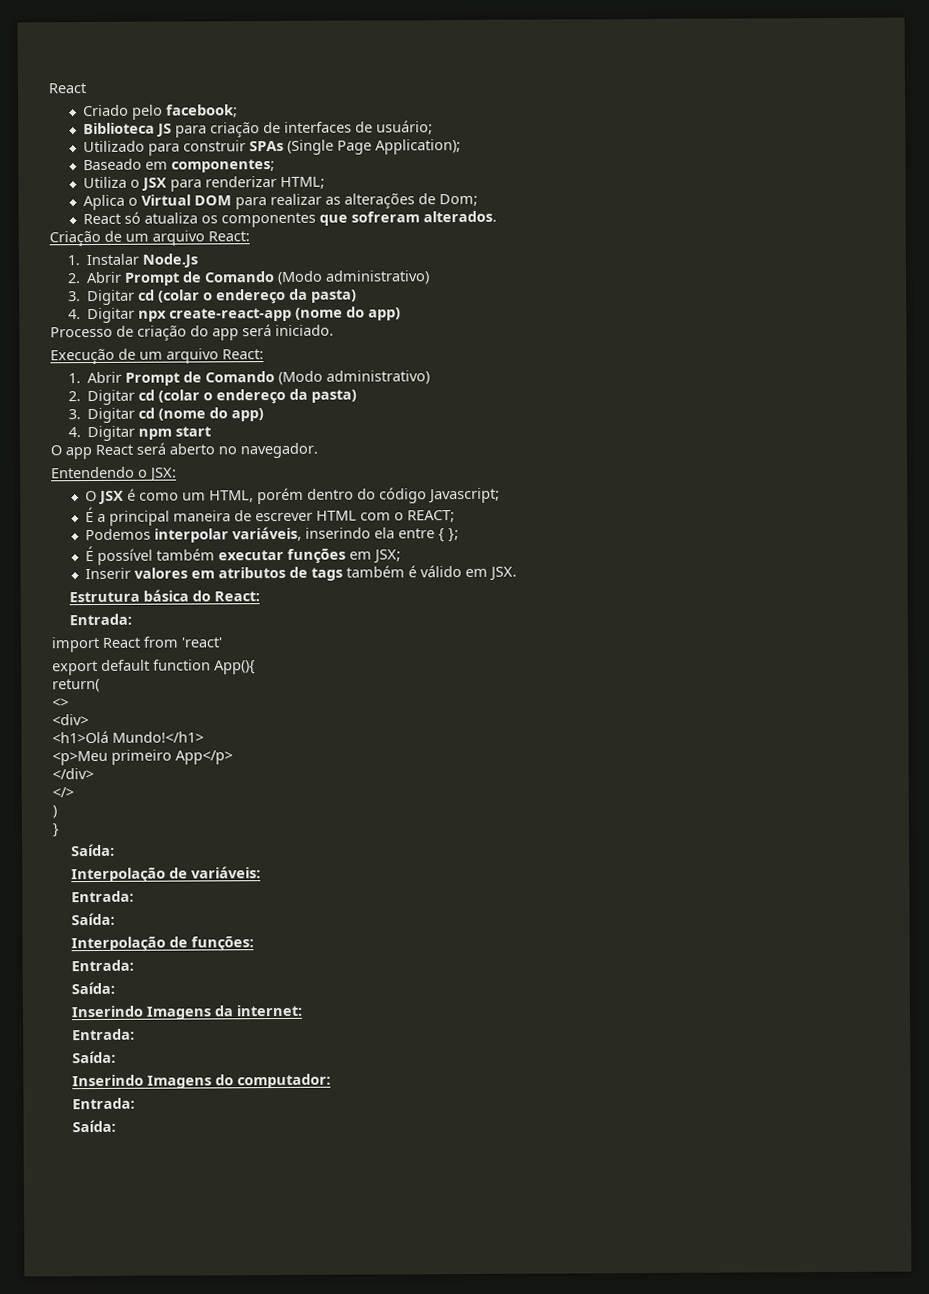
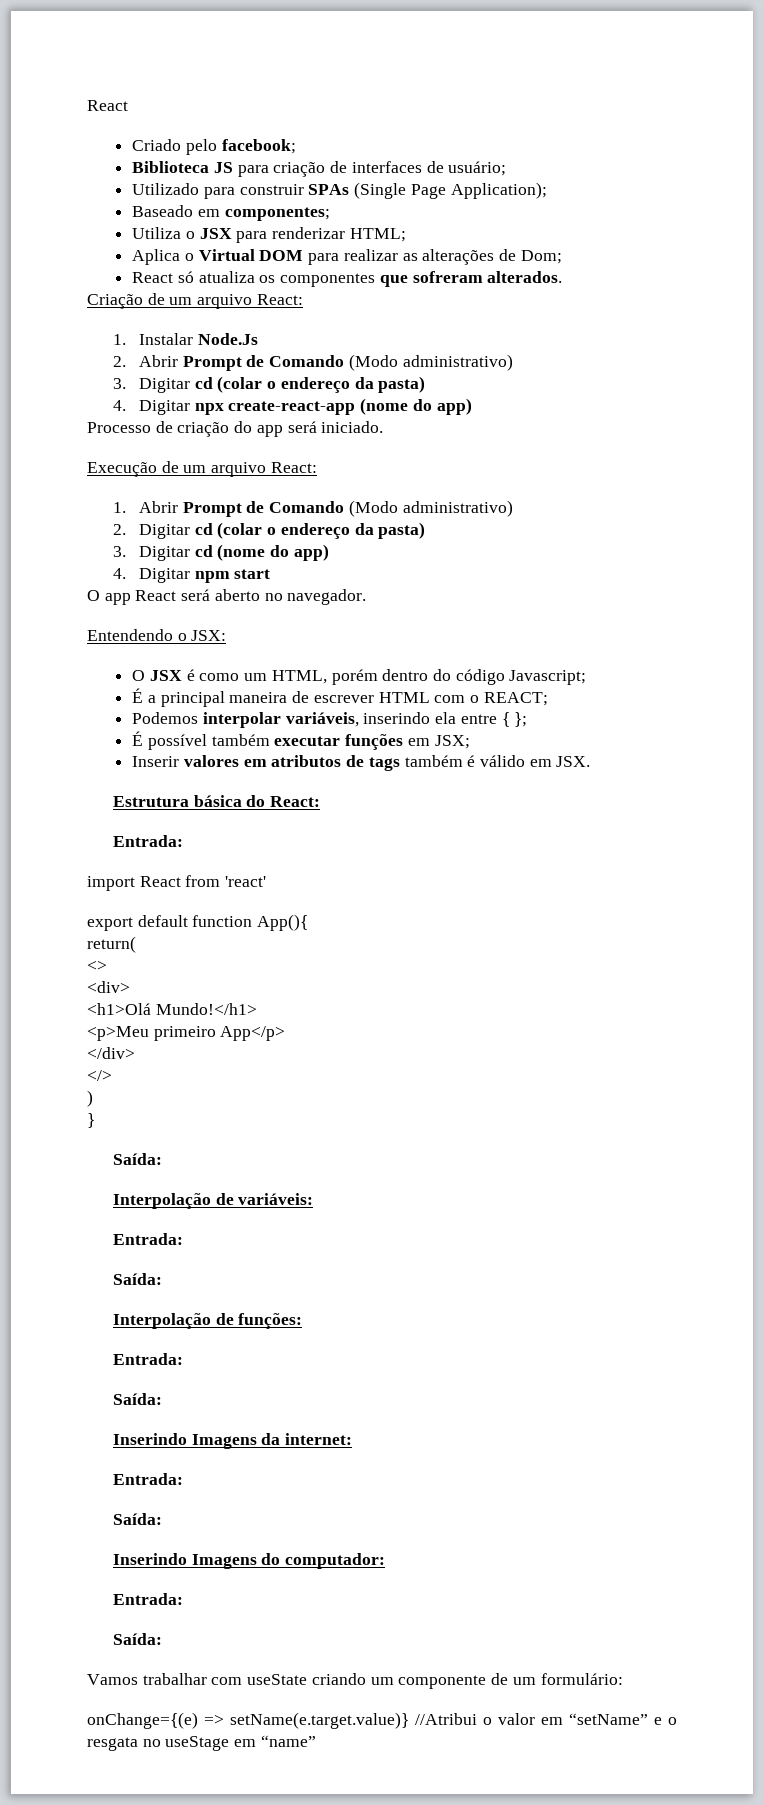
(116, 1126) none -> [87,1673,623,1689] [87,1712,677,1729] [87,1735,316,1751] // Vamos trabalhar com useState criando um componente de um formulário: // onChange={(e) => setName(e.target.value)} //Atribui o valor em “setName” e o resgata no useStage em “name”

